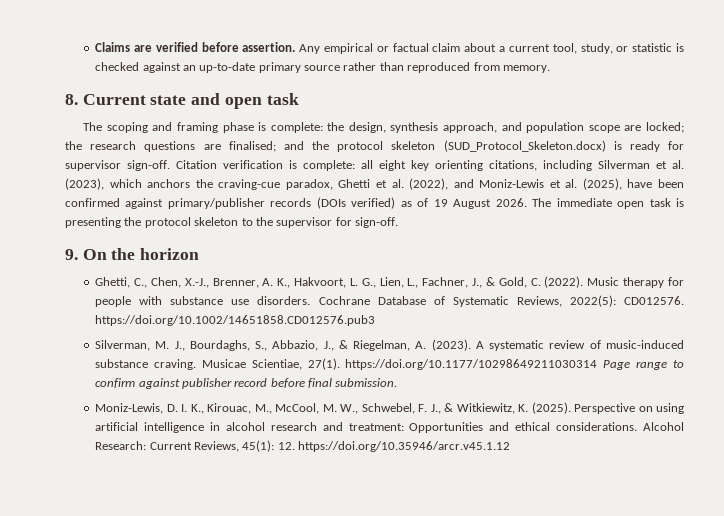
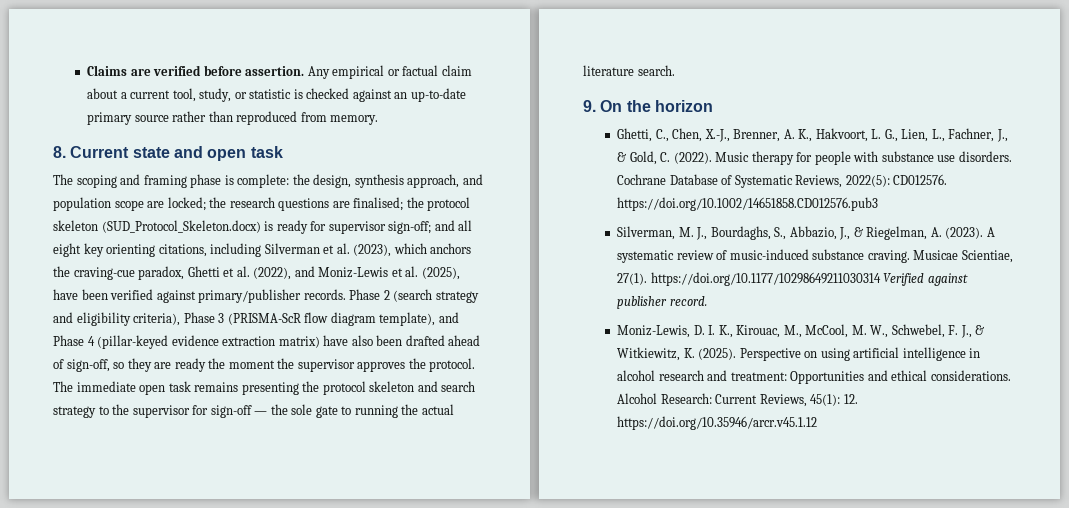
[283,141,304,150] and -> (404, 204) none
[127,160,355,171] sign-off. Citation verification is complete: -> [388,220,455,234] sign-off; and
[65,198,120,207] confirmed -> [110,289,154,300] verified
[270,197,527,209] records (DOIs verified) as of 19 August 2026. -> [303,289,479,303] [53,312,459,326] [53,335,481,349] [53,358,476,372] records. Phase 2 (search strategy and eligibility criteria), Phase 3 (PRISMA-ScR flow diagram template), and Phase 4 (pillar-keyed evidence extraction matrix) have also been drafted ahead of sign-off, so they are ready the moment the supervisor approves the protocol.
[675,198,684,207] is -> [194,382,239,392] remains
(239, 221) none -> [417,381,476,392] [53,406,96,418] and search strategy
[355,217,398,228] sign-off. -> [210,404,454,418] [583,65,675,76] sign-off — the sole gate to running the actual literature search.
[603,360,684,370] [95,378,398,389] Page range to confirm against publisher record before final submission. -> [883,273,968,286] [617,296,707,309] Verified against publisher record.

